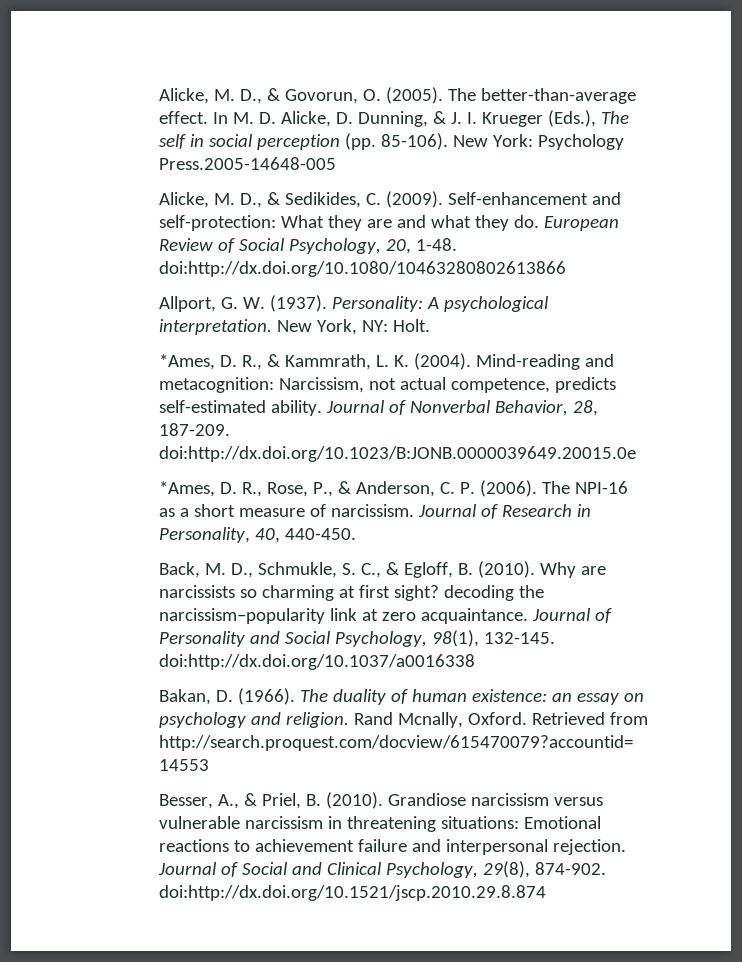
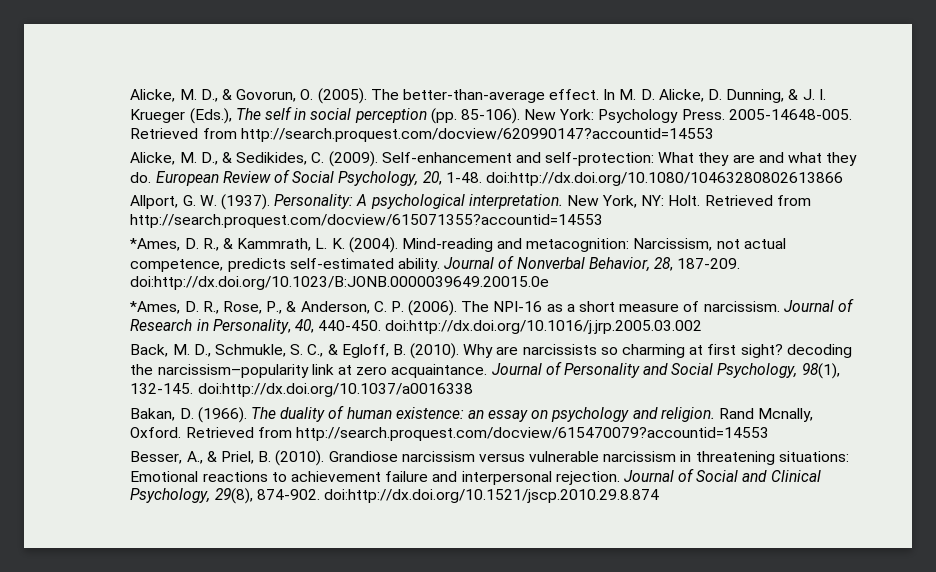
[158,157,336,170] Press.2005-14648-005 -> [681,109,852,120] [130,128,714,142] Press. 2005-14648-005. Retrieved from http://search.proquest.com/docview/620990147?accountid=14553
(430, 325) none -> [704,195,811,206] [130,214,604,228] Retrieved from http://search.proquest.com/docview/615071355?accountid=14553
(356, 534) none -> [385,320,703,334] doi:http://dx.doi.org/10.1016/j.jrp.2005.03.002

